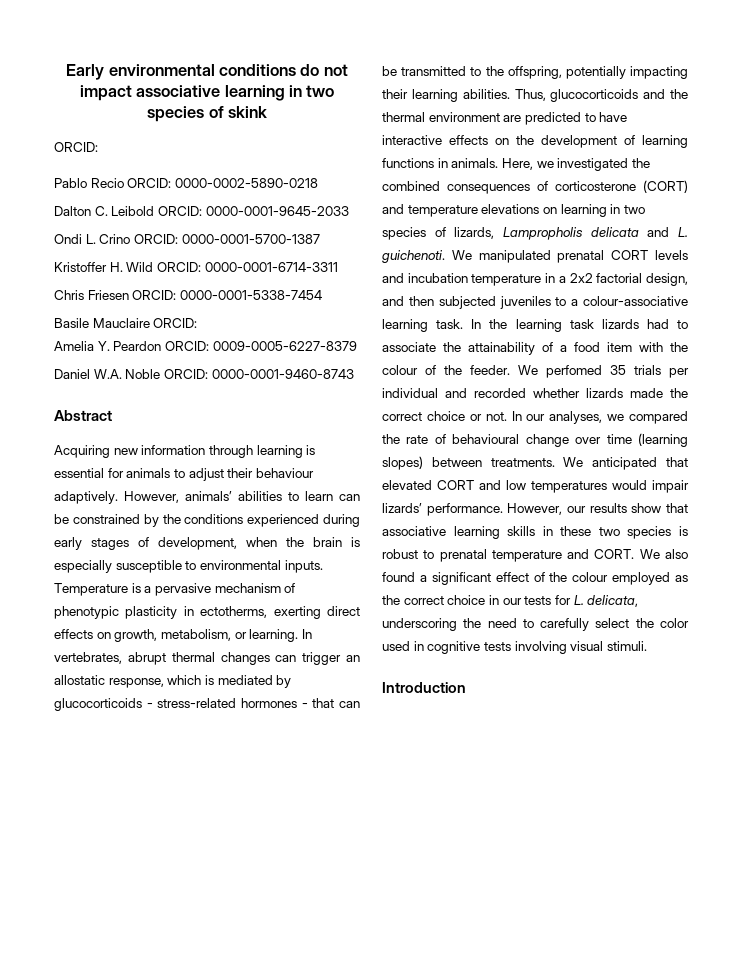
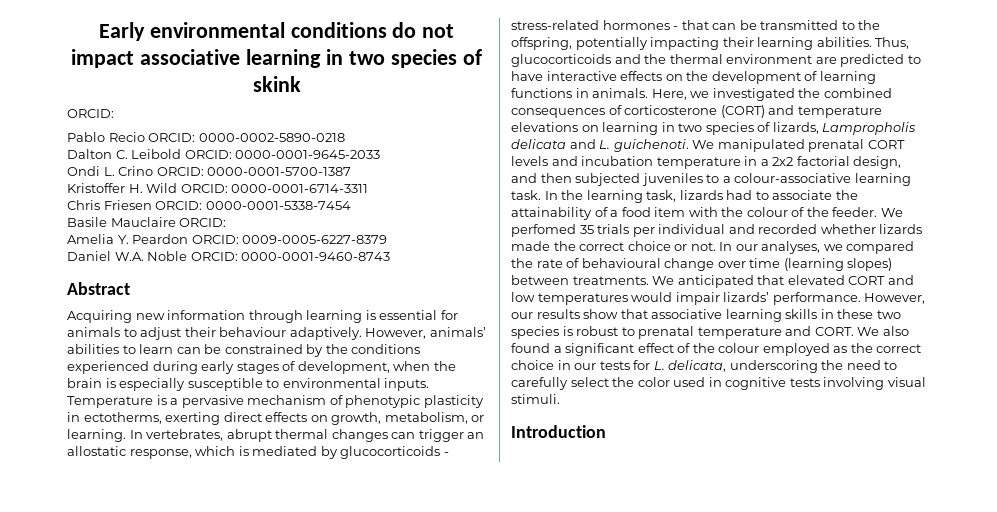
[569,319,594,329] task -> [646,190,677,202] task,

